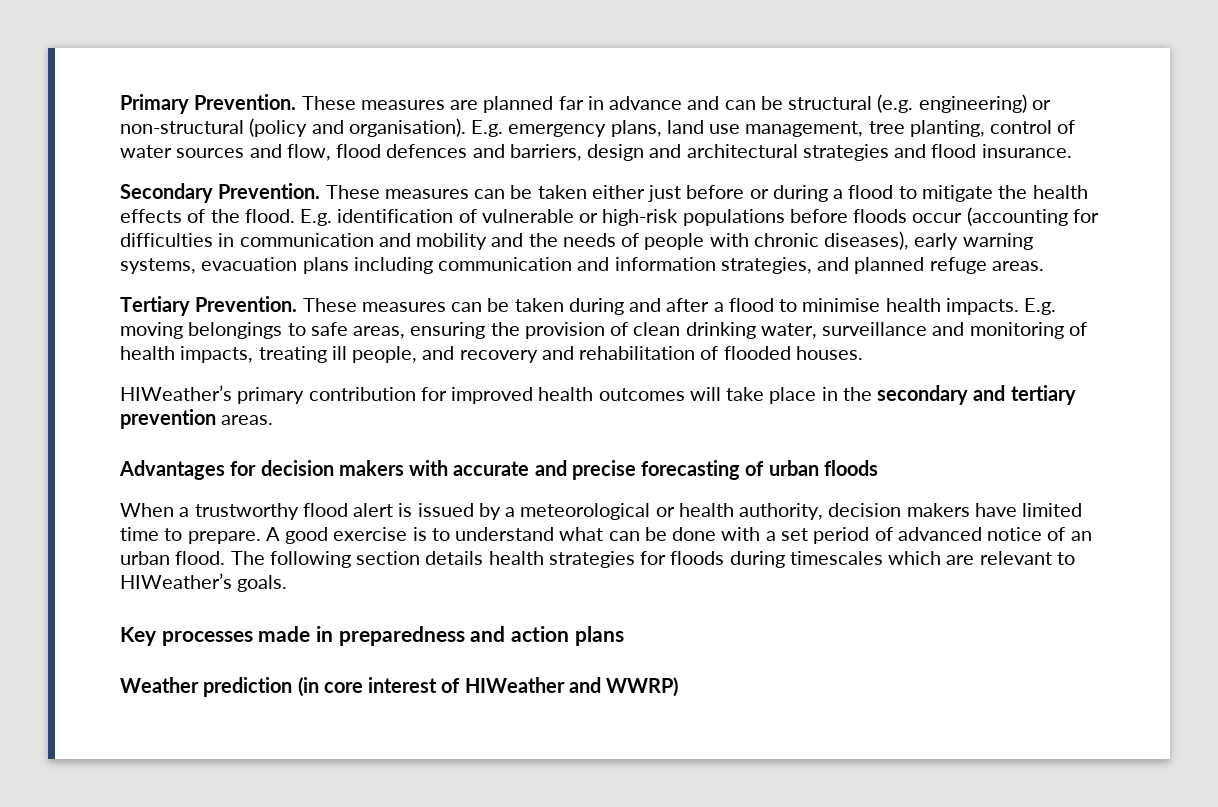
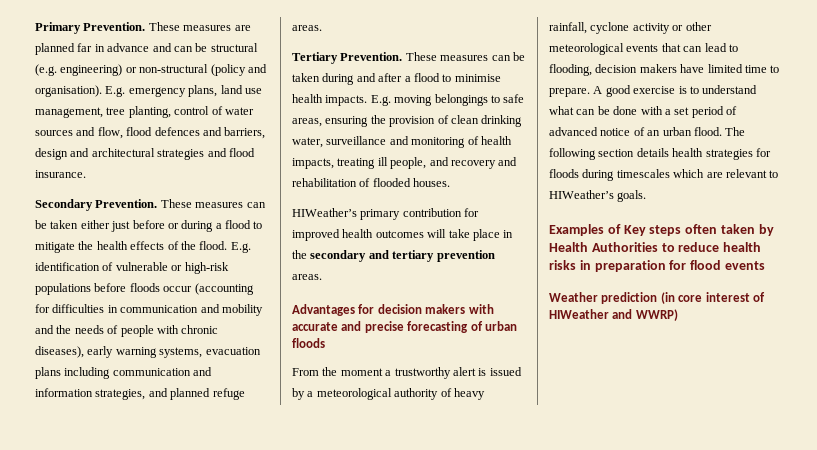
[120,503,174,517] When -> [292,367,383,376] From the moment
[302,503,348,517] flood -> (451, 373) none
[655,503,824,520] or health authority, -> [394,388,485,400] [549,22,712,34] [549,43,738,55] [549,64,592,76] authority of heavy rainfall, cyclone activity or other meteorological events that can lead to flooding,
[120,626,624,646] Key processes made in preparedness and action plans -> [549,224,774,236] [549,242,762,252] [549,260,765,272] Examples of Key steps often taken by Health Authorities to reduce health risks in preparation for flood events

